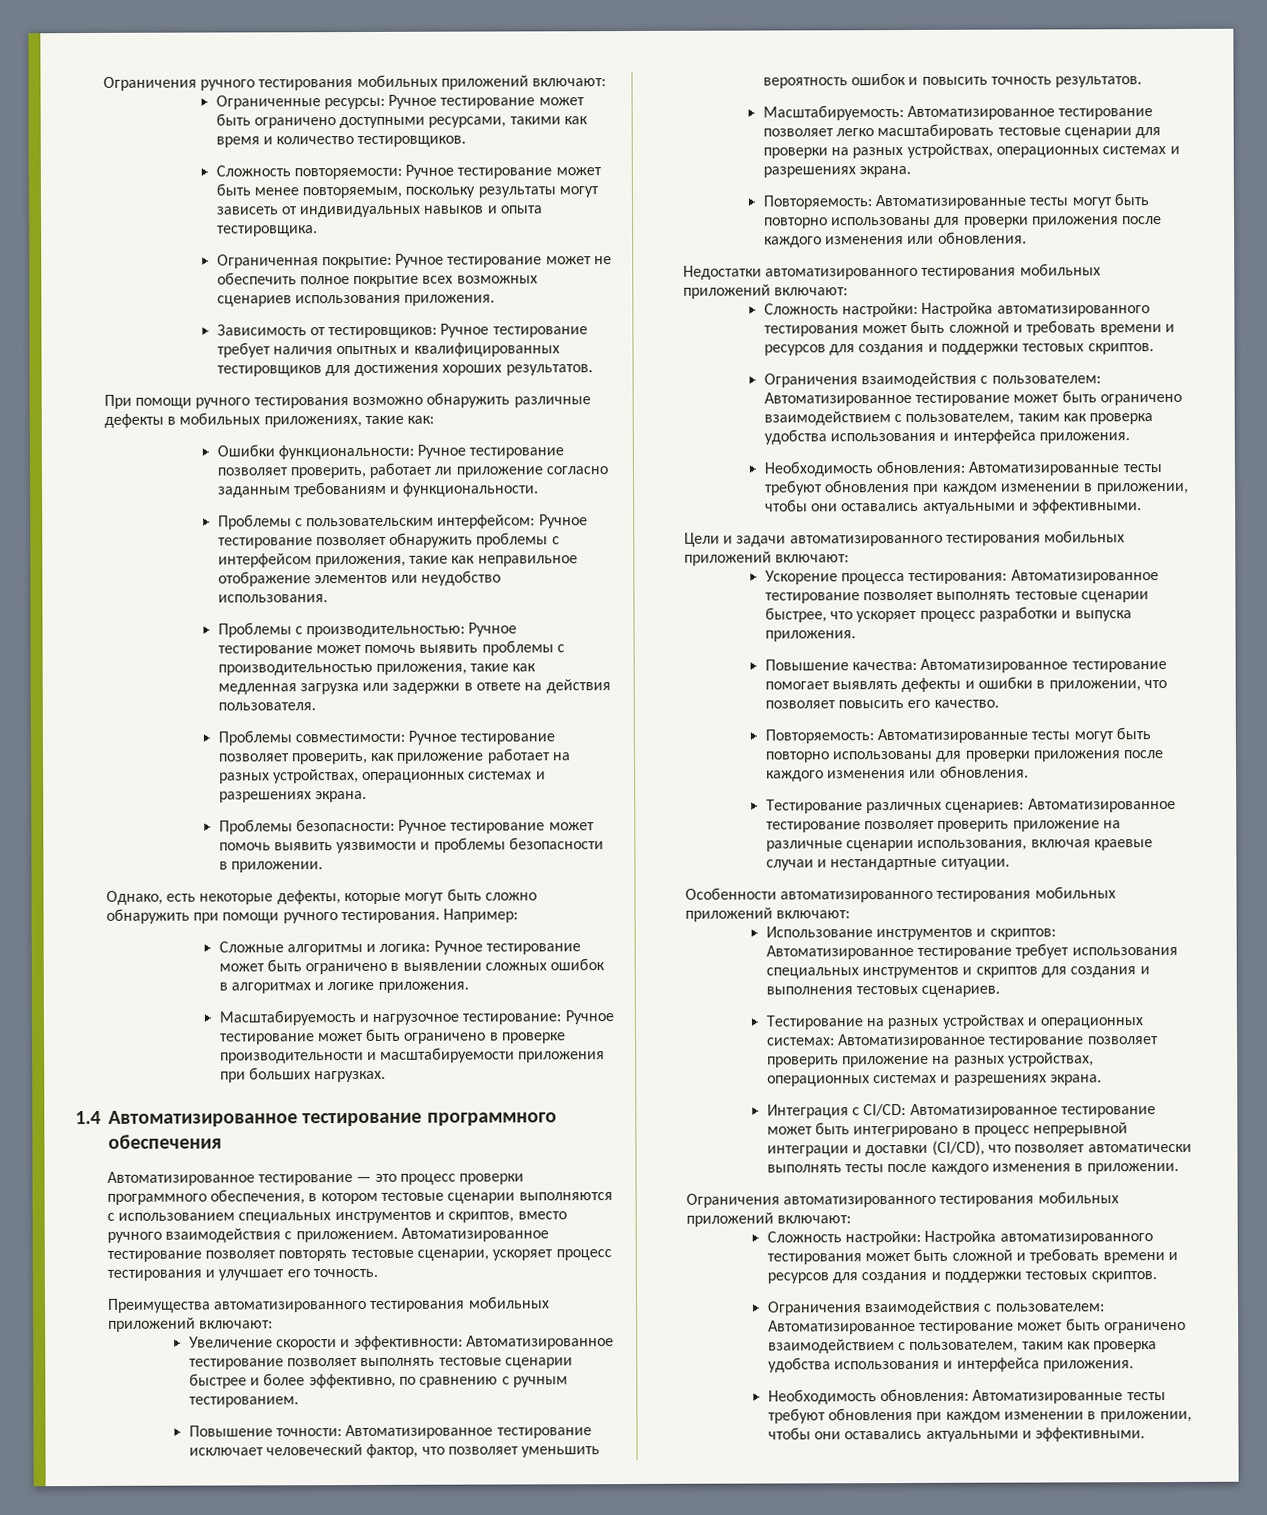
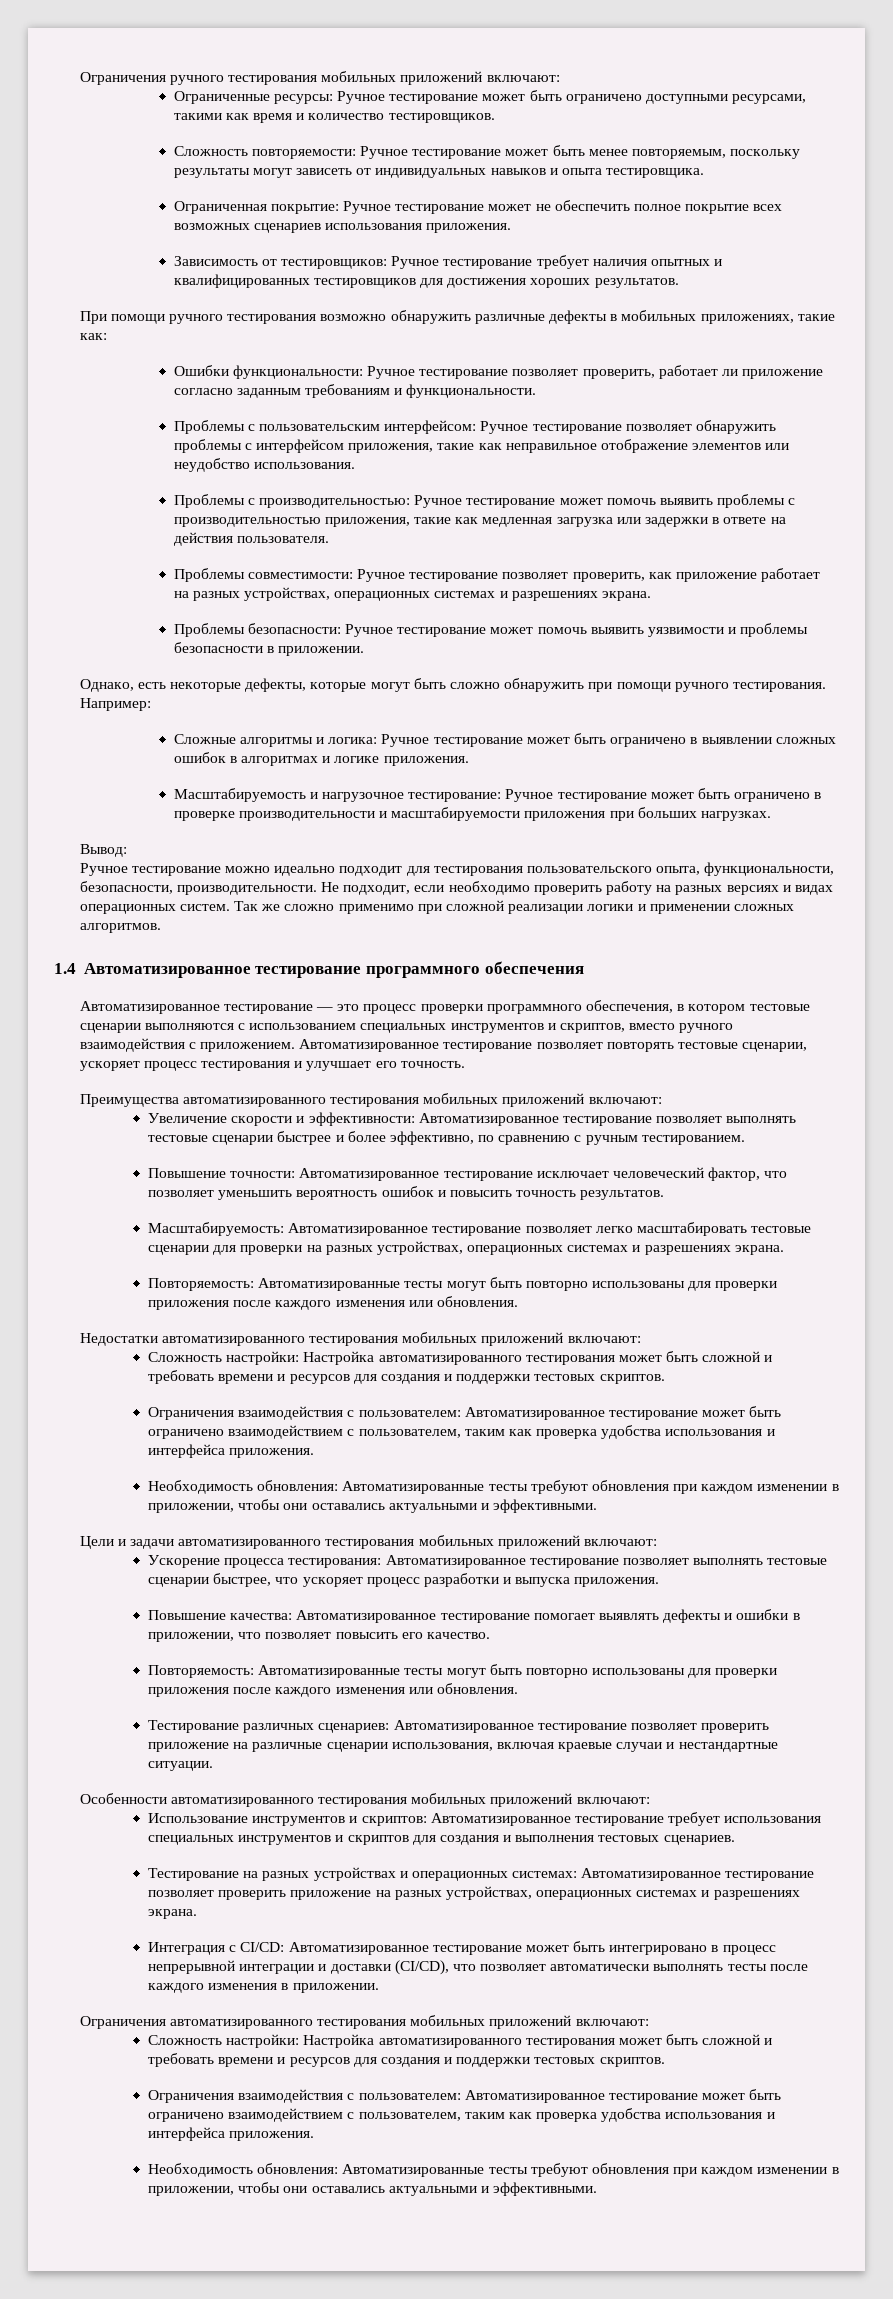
(387, 1076) none -> [79,844,127,857] [79,862,835,876] [79,881,833,895] [79,900,794,914] [79,923,161,933] // Вывод: // Ручное тестирование можно идеально подходит для тестирования пользовательского опыта, функциональности, безопасности, производительности. Не подходит, если необходимо проверить работу на разных версиях и видах операционных систем. Так же сложно применимо при сложной реализации логики и применении сложных алгоритмов.

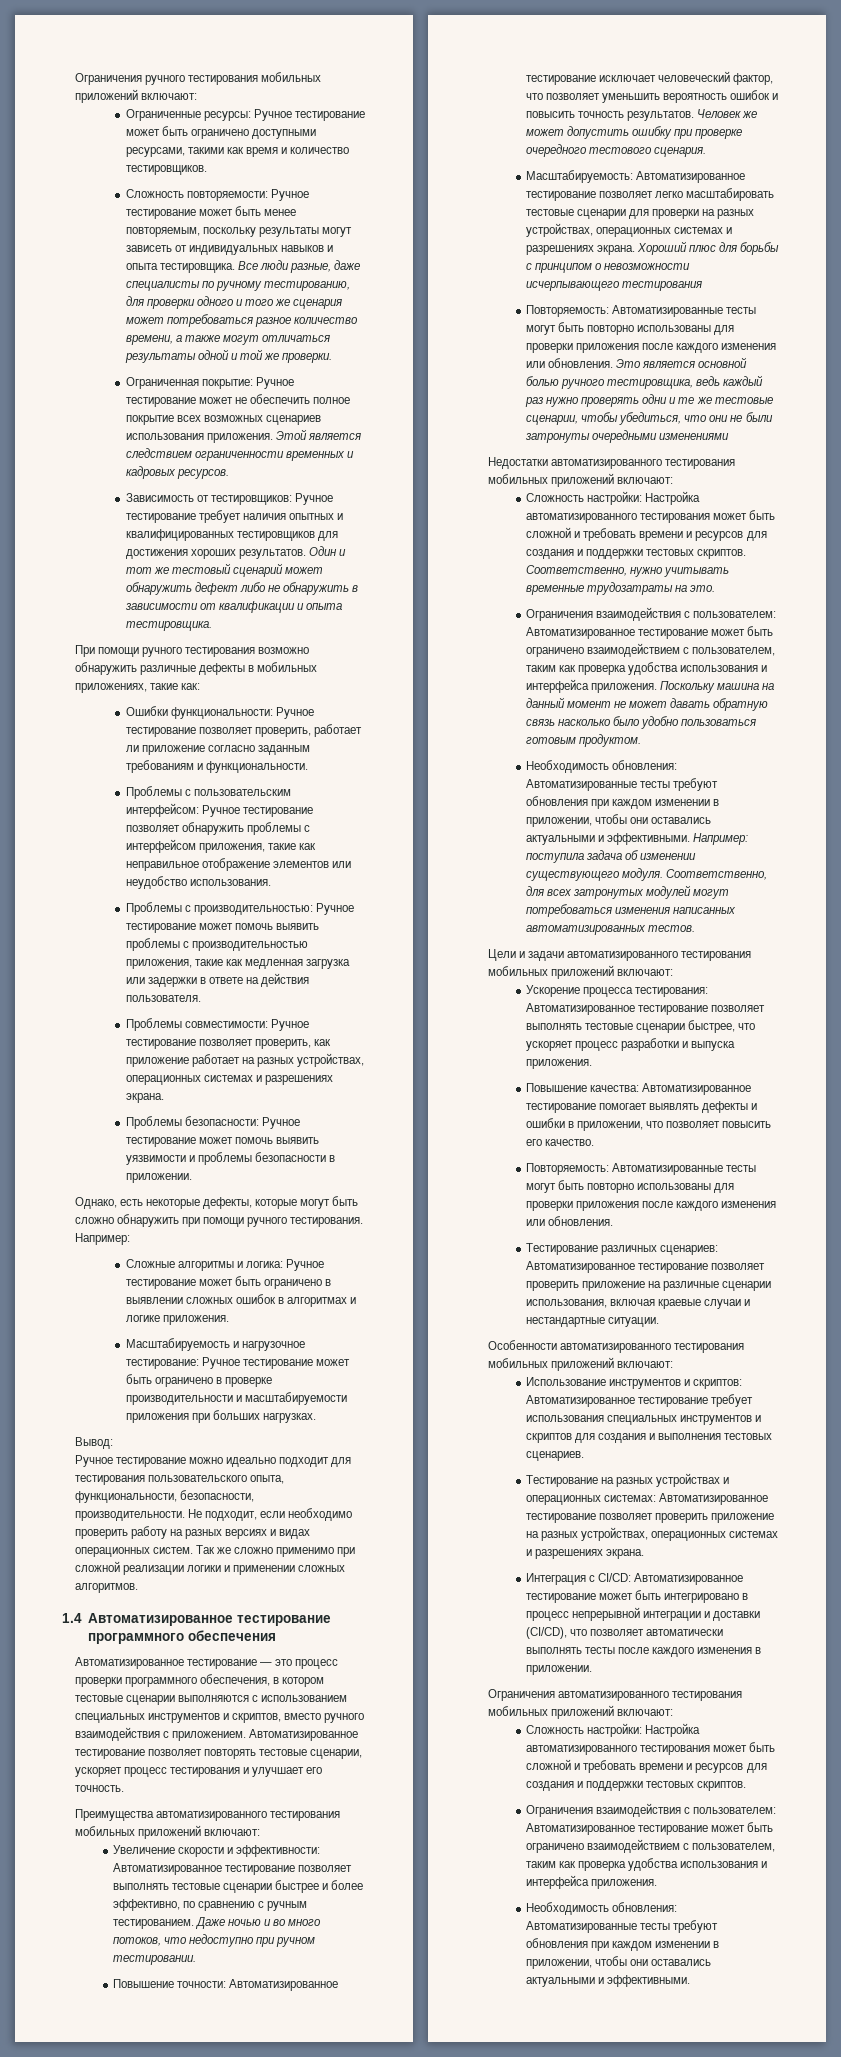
(705, 173) none -> [237,260,361,273] [125,281,350,291] [125,296,343,309] [125,314,358,327] [125,335,331,345] [124,349,333,363] Все люди разные, даже специалисты по ручному тестированию, для проверки одного и того же сценария может потребоваться разное количество времени, а также могут отличаться результаты одной и той же проверки.
(512, 228) none -> [275,429,361,440] [125,448,354,461] [125,466,229,479] Этой является следствием ограниченности временных и кадровых ресурсов.
(679, 283) none -> [308,546,347,556] [125,563,324,577] [125,582,359,595] [124,601,343,613] [125,621,212,631] Один и тот же тестовый сценарий может обнаружить дефект либо не обнаружить в зависимости от квалификации и опыта тестировщика.
(745, 1140) none -> [195,1917,322,1929] [112,1934,316,1947] [112,1955,196,1965] Даже ночью и во много потоков, что недоступно при ручном тестировании.
(665, 1195) none -> [697,109,758,118] [525,126,743,139] [525,144,707,157] Человек же может допустить ошибку при проверке очередного тестового сценария.
(784, 1250) none -> [637,241,780,255] [525,263,691,273] [525,281,703,291] Хороший плюс для борьбы с принципом о невозможности исчерпывающего тестирования
(518, 1301) none -> [616,357,748,368] [525,375,764,389] [524,394,773,407] [525,412,773,425] [524,430,730,443] Это является основной болью ручного тестировщика, ведь каждый раз нужно проверять одни и те же тестовые сценарии, чтобы убедиться, что они не были затронуты очередными изменениями
(665, 1379) none -> [525,565,730,577] [525,582,716,595] Соответственно, нужно учитывать временные трудозатраты на это.
(315, 1453) none -> [660,681,775,693] [525,697,769,711] [525,716,757,729] [525,734,642,747] Поскольку машина на данный момент не может давать обратную связь насколько было удобно пользоваться готовым продуктом.
(598, 1506) none -> [693,833,749,845] [525,850,697,863] [525,868,768,881] [525,885,730,899] [525,904,737,917] [525,925,696,935] Например: поступила задача об изменении существующего модуля. Соответственно, для всех затронутых модулей могут потребоваться изменения написанных автоматизированных тестов.

